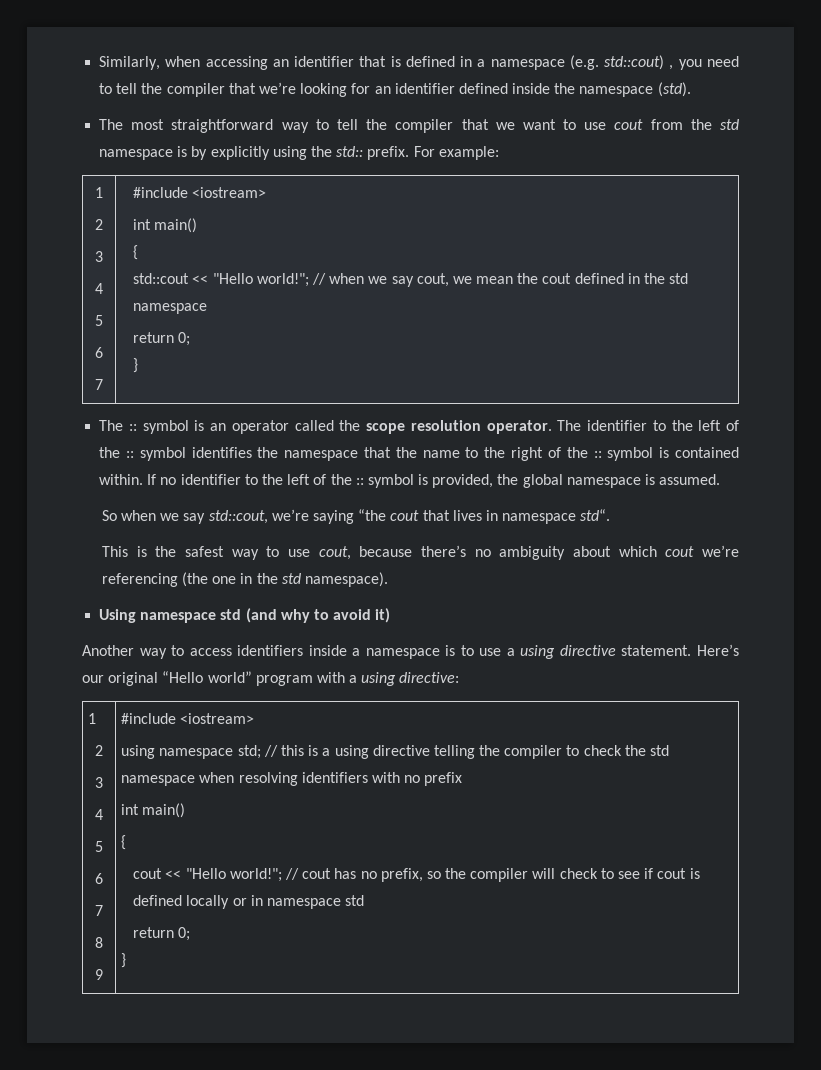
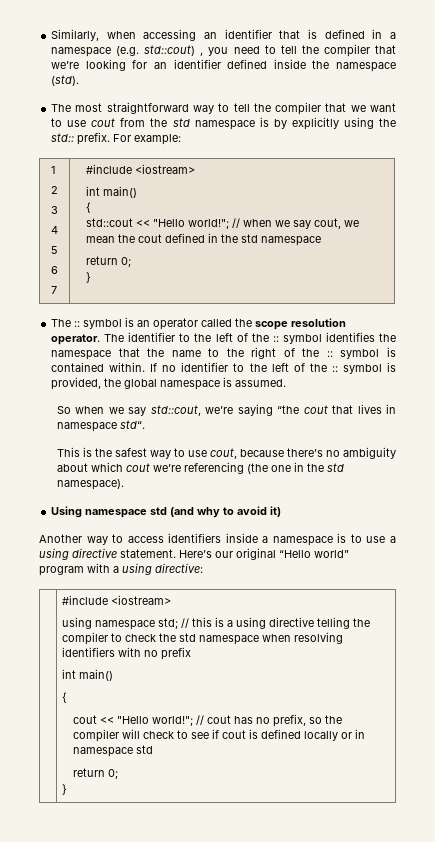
[88,713,97,724] [94,745,103,756] [94,777,103,788] [94,809,103,820] [94,841,103,852] [94,873,103,884] [94,905,103,916] [94,937,103,948] [94,969,103,980] 1 // 2 // 3 // 4 // 5 // 6 // 7 // 8 // 9 -> (203, 568) none

